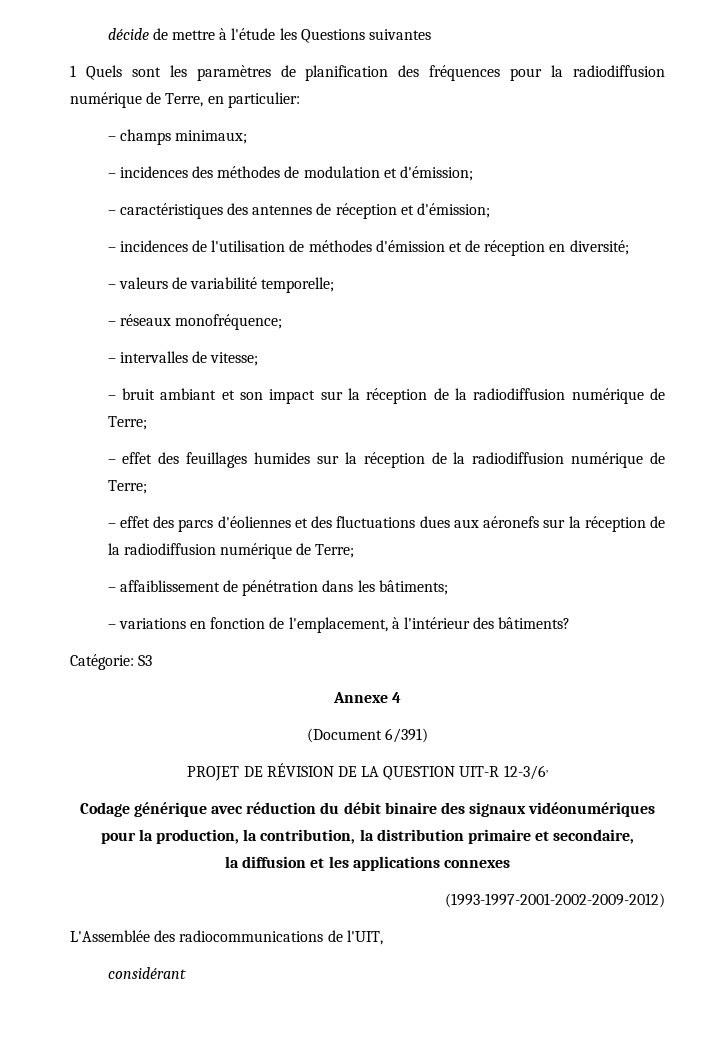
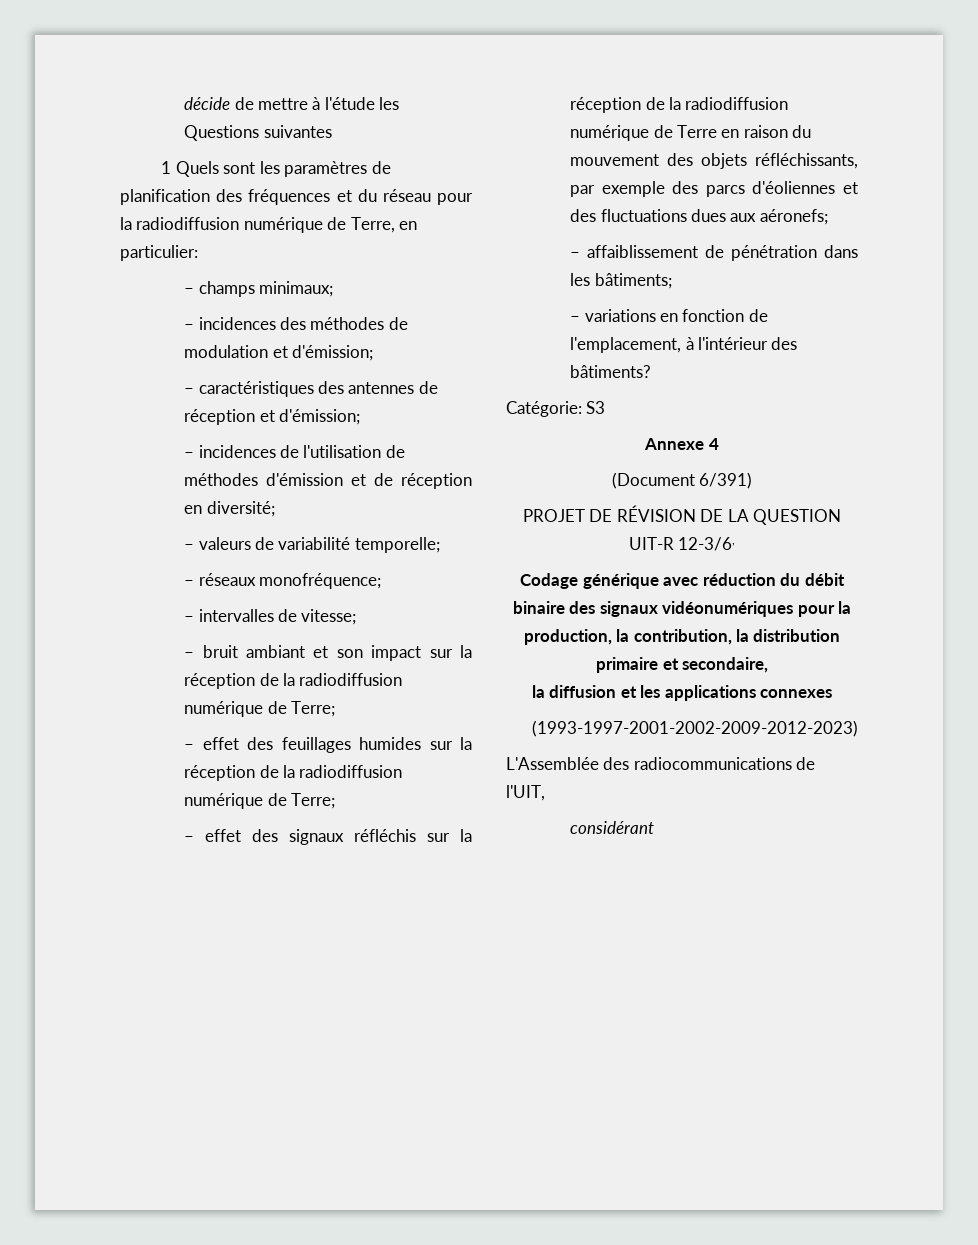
(501, 73) none -> [336,189,431,202] et du réseau
[178,516,665,532] [107,543,355,559] parcs d'éoliennes et des fluctuations dues aux aéronefs sur la réception de la radiodiffusion numérique de Terre; -> [289,829,472,845] [570,97,789,113] [570,125,812,141] [570,153,858,169] [570,181,858,197] [570,209,828,225] signaux réfléchis sur la réception de la radiodiffusion numérique de Terre en raison du mouvement des objets réfléchissants, par exemple des parcs d'éoliennes et des fluctuations dues aux aéronefs;
[445,893,665,908] (1993-1997-2001-2002-2009-2012) -> [532,720,858,737] (1993-1997-2001-2002-2009-2012-2023)

